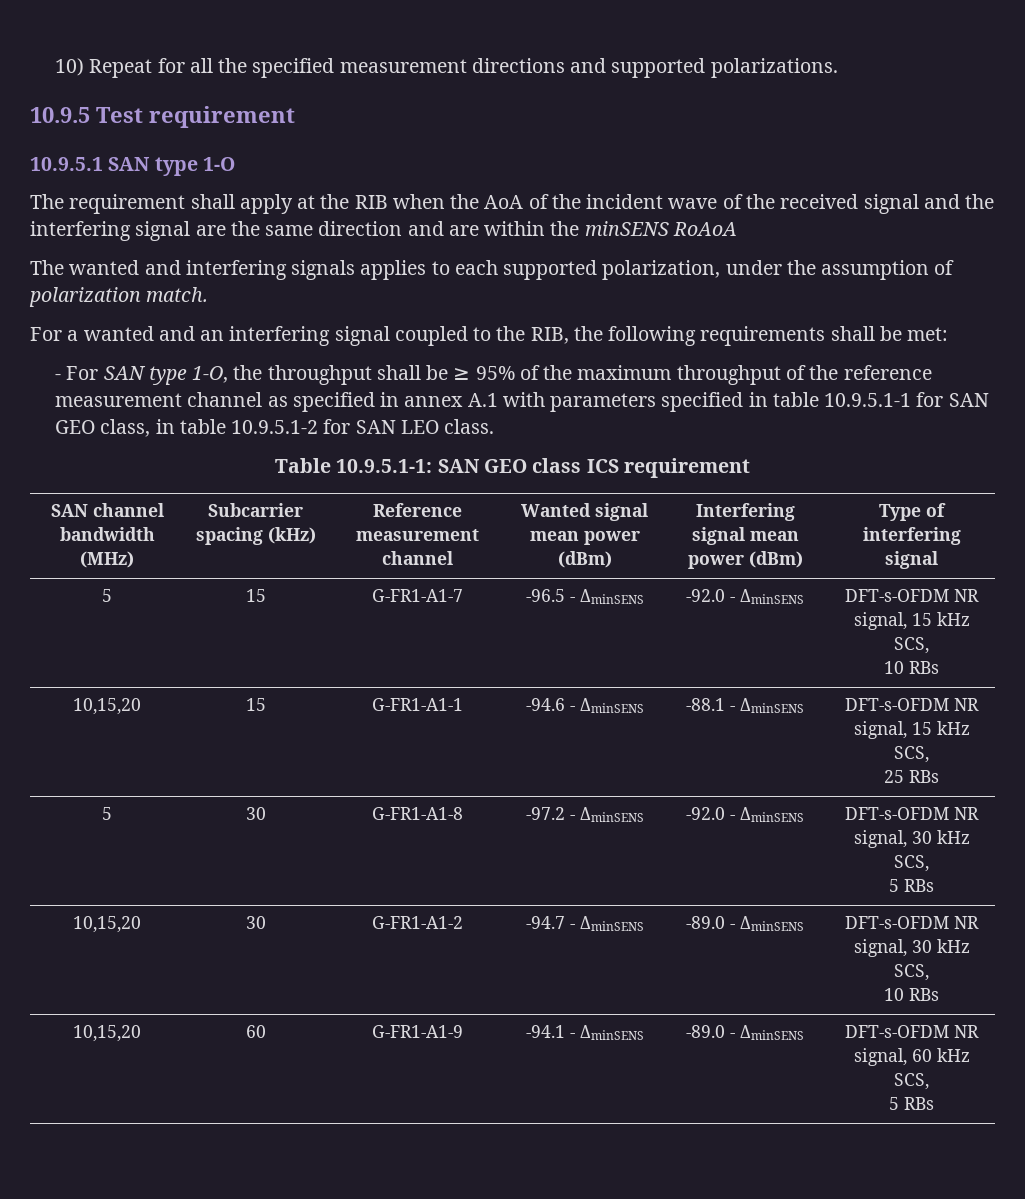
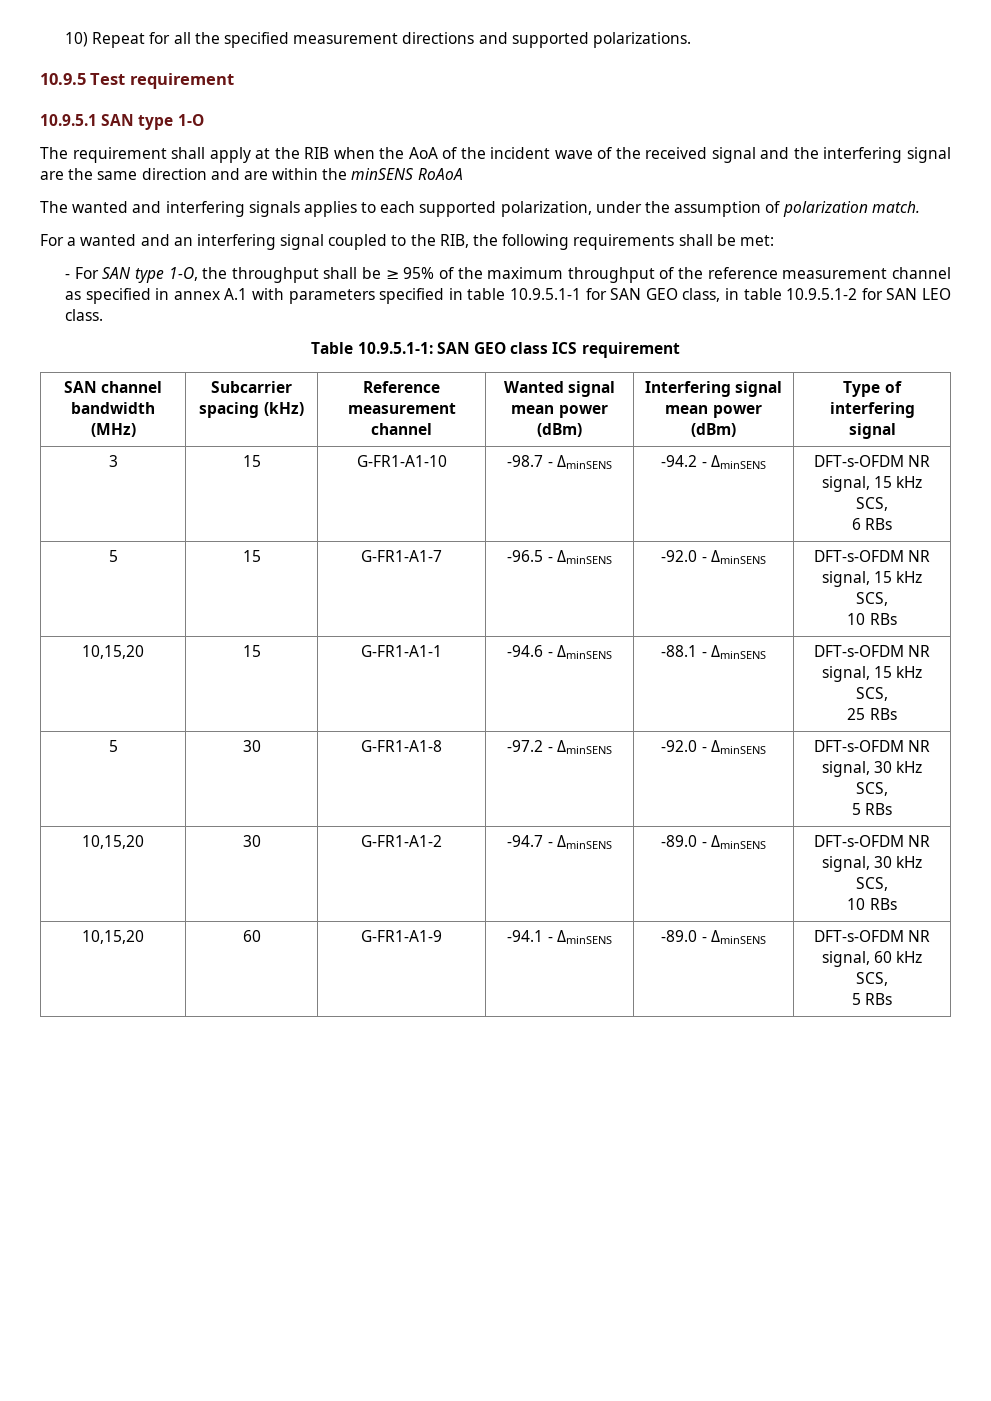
(938, 560) none -> [108,455,118,467] [242,455,261,467] [356,455,447,467] [507,455,612,469] [661,455,766,469] [813,455,931,467] [821,476,923,492] [856,497,888,511] [851,518,893,530] // 3 | 15 | G-FR1-A1-10 | -98.7 - ΔminSENS | -94.2 - ΔminSENS | DFT-s-OFDM NR signal, 15 kHz SCS, // 6 RBs

